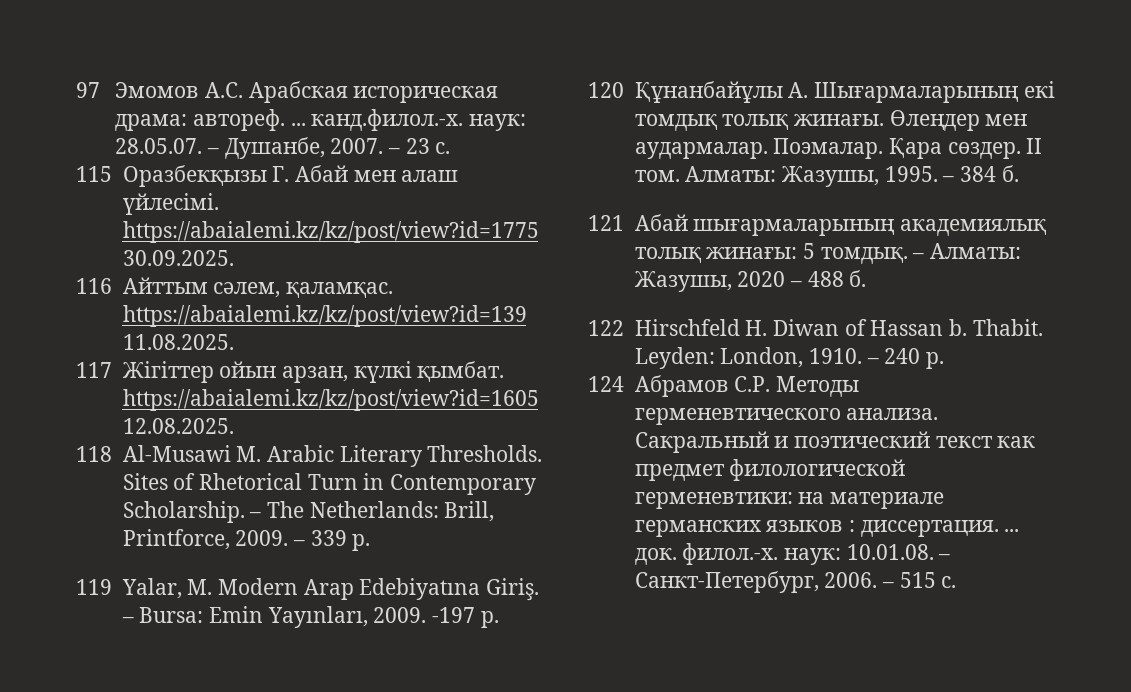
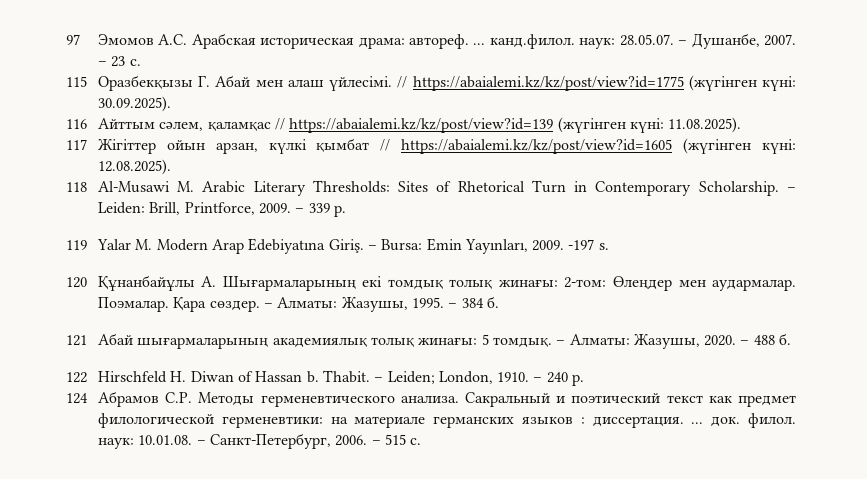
[311,109,464,131] канд.филол.-х. -> [489,34,575,49] канд.филол.
[122,221,539,243] [122,250,234,266] [76,277,393,298] [122,305,527,327] [122,334,234,350] https://abaialemi.kz/kz/post/view?id=1775 30.09.2025. // 116 Айттым сәлем, қаламқас. https://abaialemi.kz/kz/post/view?id=139 11.08.2025. -> [397,75,796,91] [97,96,171,112] [66,117,742,133] // https://abaialemi.kz/kz/post/view?id=1775 (жүгінген күні: 30.09.2025). // 116 Айттым сәлем, қаламқас // https://abaialemi.kz/kz/post/view?id=139 (жүгінген күні: 11.08.2025).
[417,361,505,382] [122,389,539,411] [122,418,234,434] қымбат. https://abaialemi.kz/kz/post/view?id=1605 12.08.2025. -> [316,138,796,154] [97,159,171,175] қымбат // https://abaialemi.kz/kz/post/view?id=1605 (жүгінген күні: 12.08.2025).
[427,445,543,462] Thresholds. -> [312,180,390,193] Thresholds:
[266,501,439,518] The Netherlands: -> [97,202,145,214] Leiden:
[121,578,182,599] Yalar, -> [96,239,131,250] Yalar
[480,611,499,628] p. -> [598,243,609,250] s.
[793,114,884,126] жинағы. -> [498,277,607,288] жинағы: 2-том:
[1026,138,1043,154] [634,170,680,182] ІІ том. -> [263,303,273,308] –
[737,271,786,287] 2020 -> [704,335,737,346] 2020.
[634,347,715,369] Leyden: -> [374,371,435,384] – Leiden;
[682,543,779,565] филол.-х. -> [748,413,796,428] филол.

